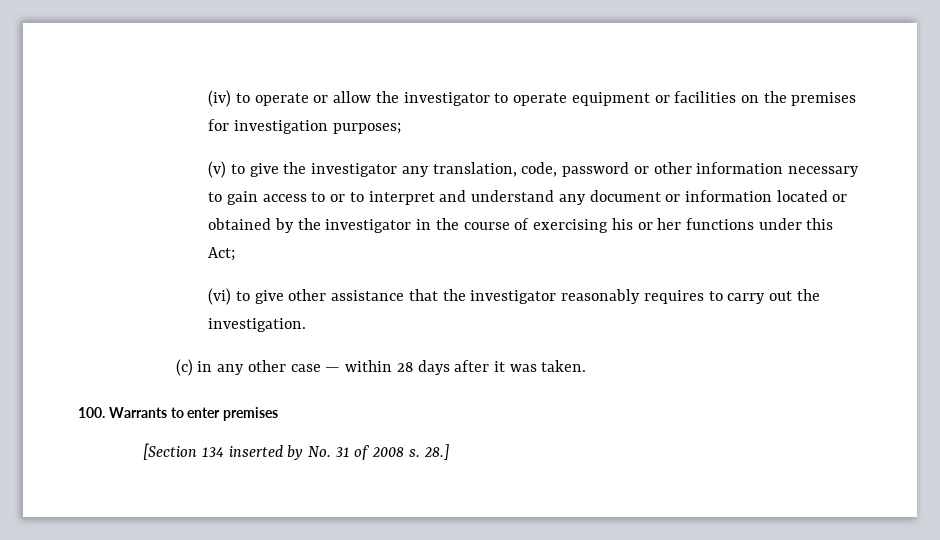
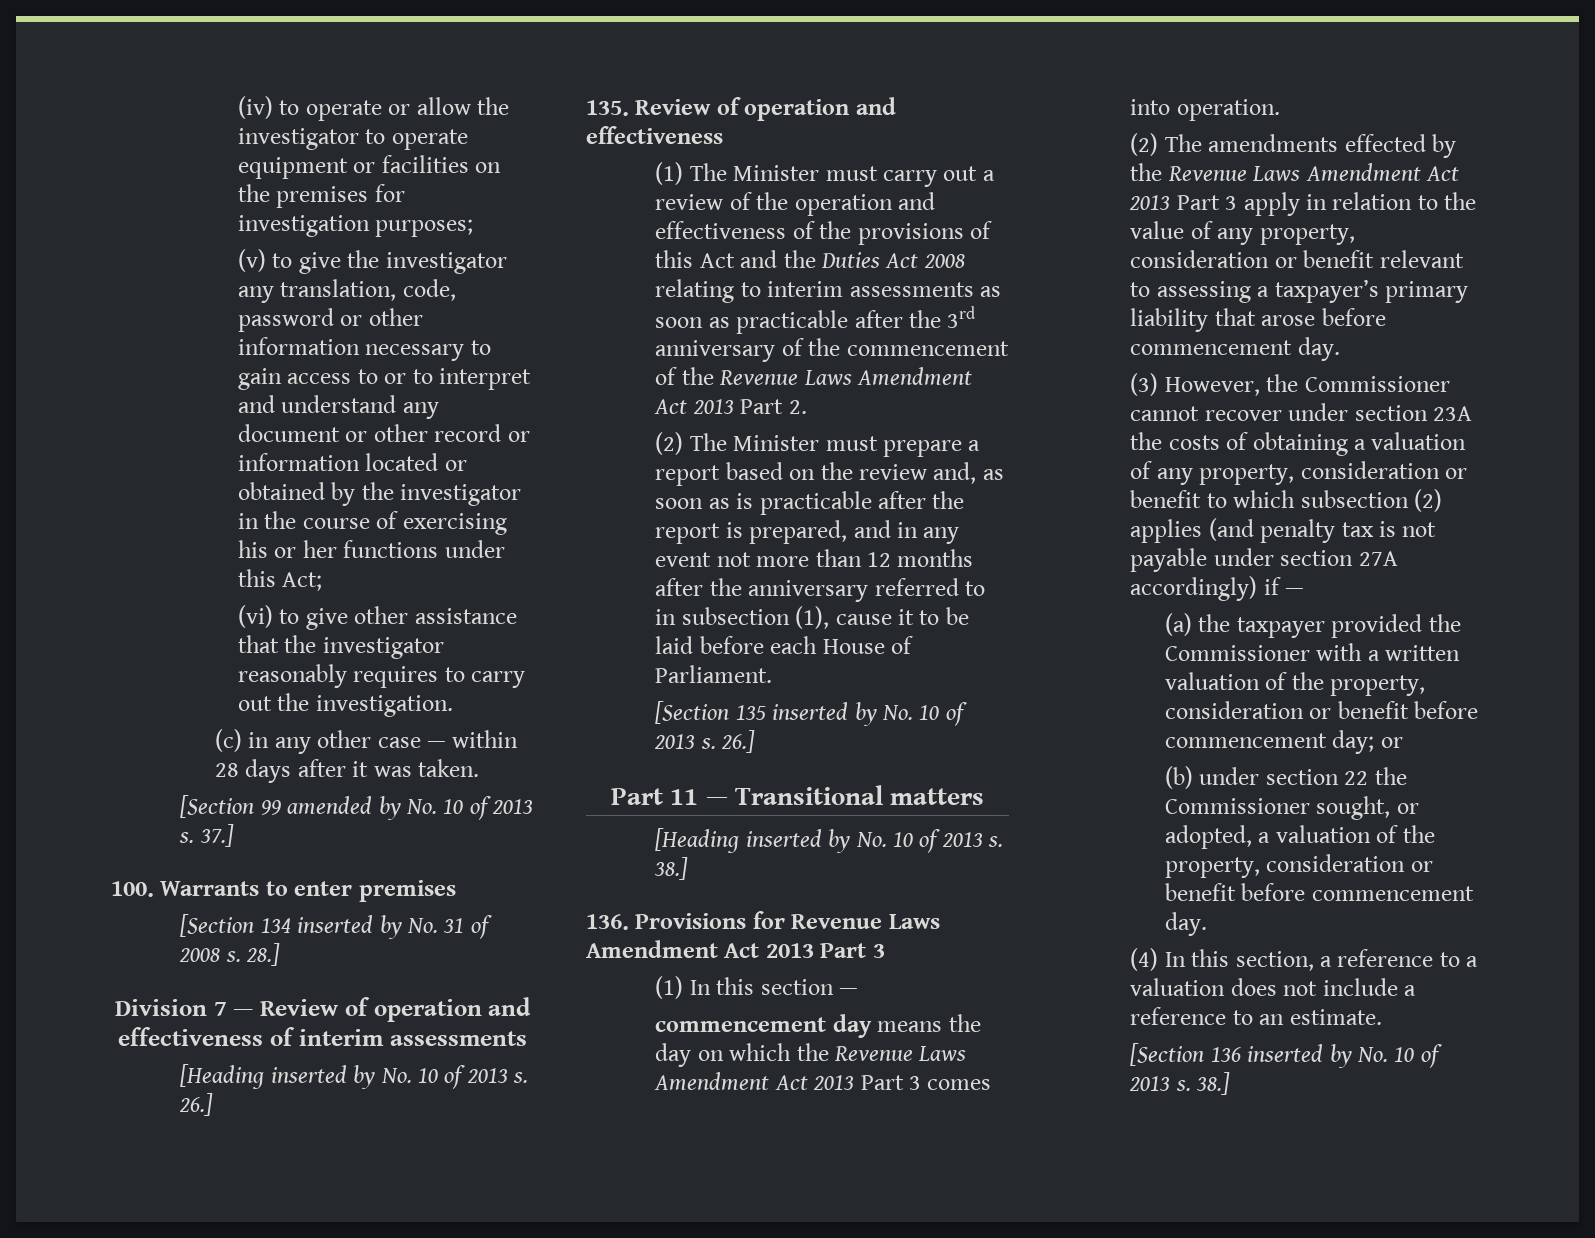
(681, 198) none -> [373,424,530,442] other record or
(587, 366) none -> [180,795,534,820] [179,824,234,847] // [Section 99 amended by No. 10 of 2013 s. 37.]
(449, 452) none -> [114,997,532,1022] [118,1027,527,1046] [180,1064,529,1089] [179,1093,214,1116] [586,97,896,121] [586,126,723,144] [655,162,995,187] [655,192,935,216] [655,221,992,245] [655,250,965,268] [655,279,1001,303] [655,306,976,334] [655,338,1009,362] [655,367,972,385] [654,399,807,414] [655,432,981,457] [655,462,1004,486] [655,491,965,515] [655,520,960,544] [655,549,974,567] [655,578,985,602] [655,606,969,629] [655,636,913,654] [655,665,773,683] [655,701,968,726] [654,730,756,753] [611,785,984,805] [655,828,1004,853] [654,857,689,880] [586,911,940,930] [586,940,885,958] [655,976,858,999] [655,1014,981,1038] [655,1043,967,1067] [654,1072,992,1090] [1130,99,1280,121] [1130,133,1456,158] [1130,163,1459,181] [1129,192,1477,216] [1130,221,1355,245] [1130,250,1464,268] [1130,279,1468,303] [1130,308,1386,332] [1130,337,1340,361] [1130,373,1450,396] [1130,403,1472,421] [1130,432,1467,456] [1130,461,1467,485] [1130,489,1442,512] [1130,518,1437,543] [1130,548,1398,572] [1130,576,1305,601] [1164,613,1461,638] [1164,643,1461,661] [1164,672,1426,696] [1164,701,1479,719] [1164,730,1403,754] [1164,766,1407,789] [1164,796,1419,820] [1164,825,1435,849] [1164,854,1433,878] [1164,883,1474,901] [1164,912,1207,936] [1130,948,1479,971] [1130,978,1416,996] [1130,1007,1382,1025] [1130,1043,1443,1068] [1129,1072,1231,1095] // Division 7 — Review of operation and effectiveness of interim assessments // [Heading inserted by No. 10 of 2013 s. 26.] // 135. Review of operation and effectiveness // (1) The Minister must carry out a review of the operation and effectiveness of the provisions of this Act and the Duties Act 2008 relating to interim assessments as soon as practicable after the 3rd anniversary of the commencement of the Revenue Laws Amendment Act 2013 Part 2. // (2) The Minister must prepare a report based on the review and, as soon as is practicable after the report is prepared, and in any event not more than 12 months after the anniversary referred to in subsection (1), cause it to be laid before each House of Parliament. // [Section 135 inserted by No. 10 of 2013 s. 26.] // Part 11 — Transitional matters // [Heading inserted by No. 10 of 2013 s. 38.] // 136. Provisions for Revenue Laws Amendment Act 2013 Part 3 // (1) In this section — // commencement day means the day on which the Revenue Laws Amendment Act 2013 Part 3 comes into operation. // (2) The amendments effected by the Revenue Laws Amendment Act 2013 Part 3 apply in relation to the value of any property, consideration or benefit relevant to assessing a taxpayer’s primary liability that arose before commencement day. // (3) However, the Commissioner cannot recover under section 23A the costs of obtaining a valuation of any property, consideration or benefit to which subsection (2) applies (and penalty tax is not payable under section 27A accordingly) if — // (a) the taxpayer provided the Commissioner with a written valuation of the property, consideration or benefit before commencement day; or // (b) under section 22 the Commissioner sought, or adopted, a valuation of the property, consideration or benefit before commencement day. // (4) In this section, a reference to a valuation does not include a reference to an estimate. // [Section 136 inserted by No. 10 of 2013 s. 38.]

